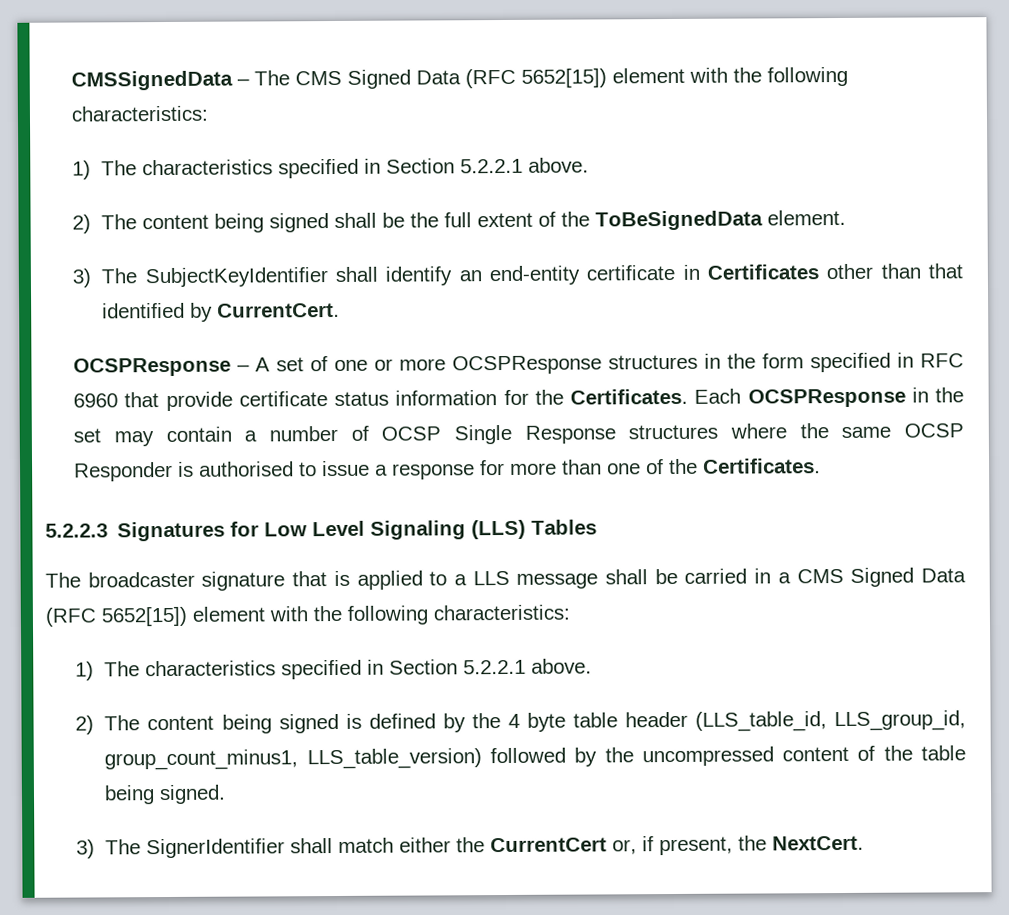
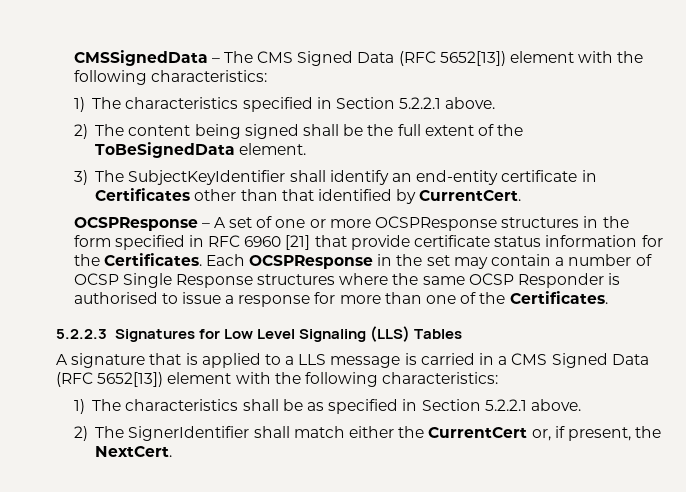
[521,68,608,88] 5652[15]) -> [439,51,506,66] 5652[13])
(119, 400) none -> [285,235,311,250] [21]
[45,571,195,588] The broadcaster -> [56,354,68,365] A
[605,568,678,585] shall be -> [404,353,417,365] is
[101,604,570,627] [75,658,593,681] [75,710,967,735] [104,745,966,771] [104,784,227,805] [76,839,142,859] 5652[15]) element with the following characteristics: // 1) The characteristics specified in Section 5.2.2.1 above. // 2) The content being signed is defined by the 4 byte table header (LLS_table_id, LLS_group_id, group_count_minus1, LLS_table_version) followed by the uncompressed content of the table being signed. // 3) The -> [97,372,499,387] [73,399,581,414] [73,426,125,441] 5652[13]) element with the following characteristics: // 1) The characteristics shall be as specified in Section 5.2.2.1 above. // 2) The

